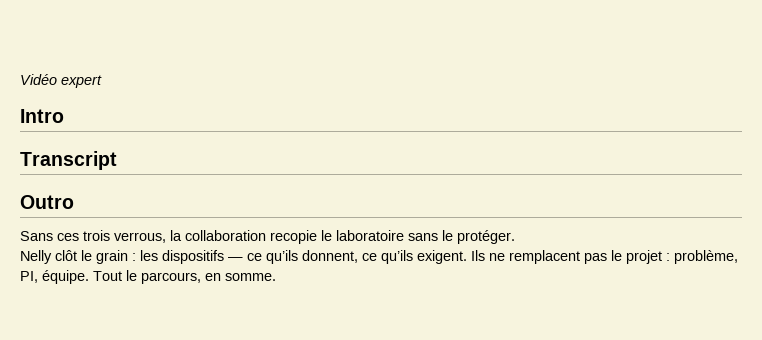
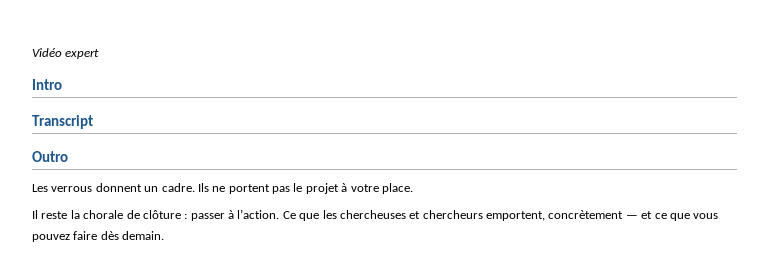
[20,230,515,244] [20,250,467,264] Sans ces trois verrous, la collaboration recopie le laboratoire sans le protéger. // Nelly clôt le grain : les dispositifs — ce qu’ils donnent, ce qu’ils exigent. -> [32,183,195,192] Les verrous donnent un cadre.
[509,250,580,264] remplacent -> [228,184,270,194] portent
[666,250,738,264] [20,270,276,284] : problème, PI, équipe. Tout le parcours, en somme. -> [341,183,413,194] [32,209,719,221] [32,231,165,242] à votre place. // Il reste la chorale de clôture : passer à l’action. Ce que les chercheuses et chercheurs emportent, concrètement — et ce que vous pouvez faire dès demain.

